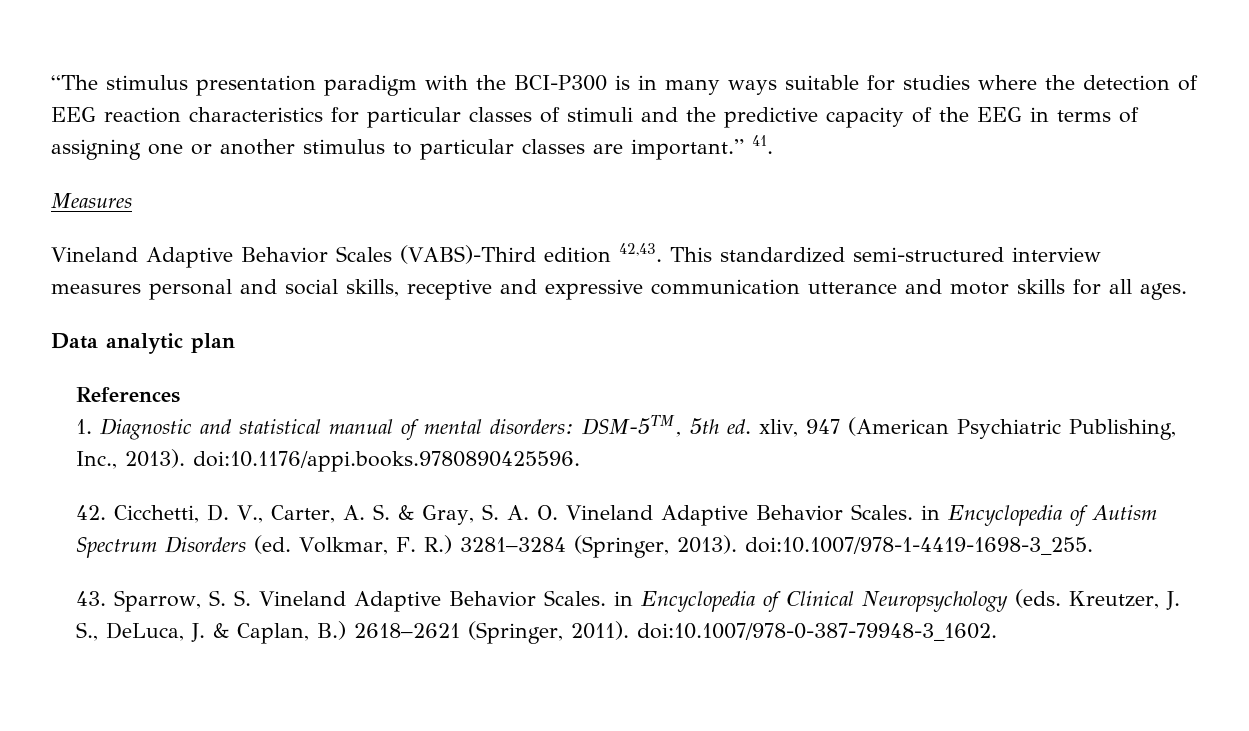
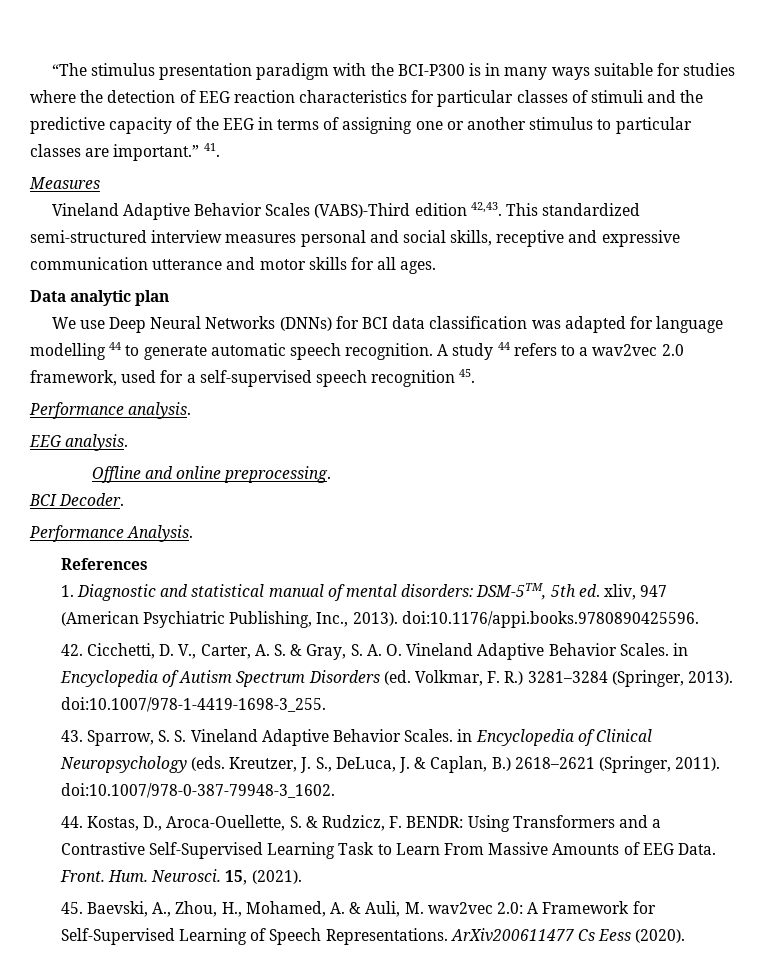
(235, 343) none -> [51,316,724,333] [30,342,684,360] [30,369,476,387] [29,402,192,419] [29,434,129,451] [91,466,332,483] [29,493,125,506] [29,525,194,542] // We use Deep Neural Networks (DNNs) for BCI data classification was adapted for language modelling 44 to generate automatic speech recognition. A study 44 refers to a wav2vec 2.0 framework, used for a self-supervised speech recognition 45. // Performance analysis. // EEG analysis. // Offline and online preprocessing. // BCI Decoder. // Performance Analysis.
(997, 632) none -> [60,815,662,832] [60,842,716,859] [59,869,302,885] [60,901,656,917] [60,928,686,945] // 44. Kostas, D., Aroca-Ouellette, S. & Rudzicz, F. BENDR: Using Transformers and a Contrastive Self-Supervised Learning Task to Learn From Massive Amounts of EEG Data. Front. Hum. Neurosci. 15, (2021). // 45. Baevski, A., Zhou, H., Mohamed, A. & Auli, M. wav2vec 2.0: A Framework for Self-Supervised Learning of Speech Representations. ArXiv200611477 Cs Eess (2020).

